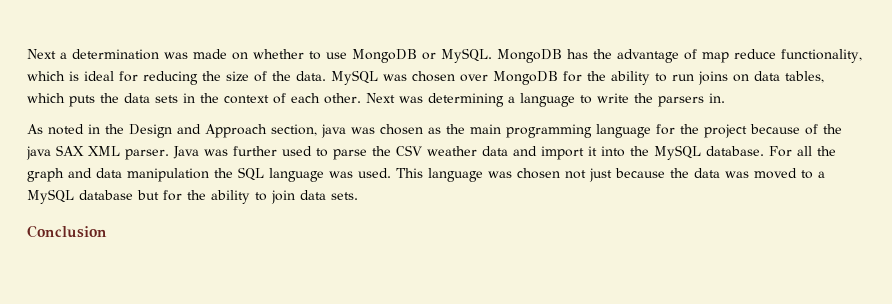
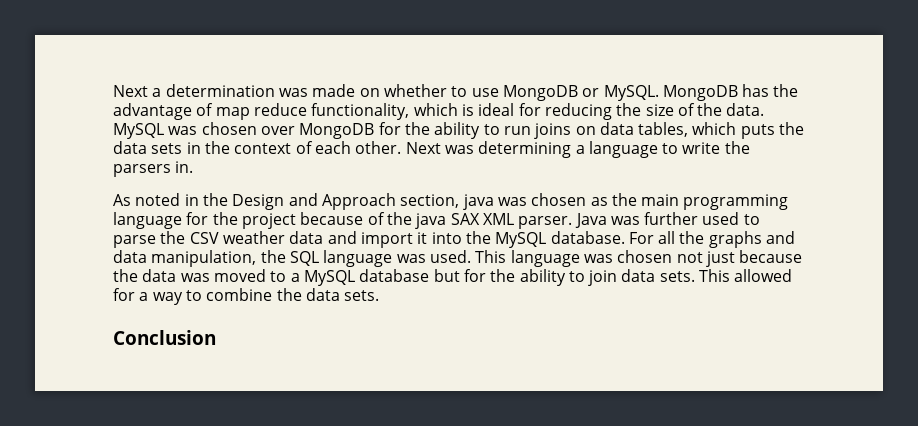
[27,168,64,182] graph -> [708,231,762,248] graphs
[127,168,209,182] manipulation -> [151,250,257,267] manipulation,
(358, 196) none -> [699,269,793,282] [113,288,380,305] This allowed for a way to combine the data sets.

